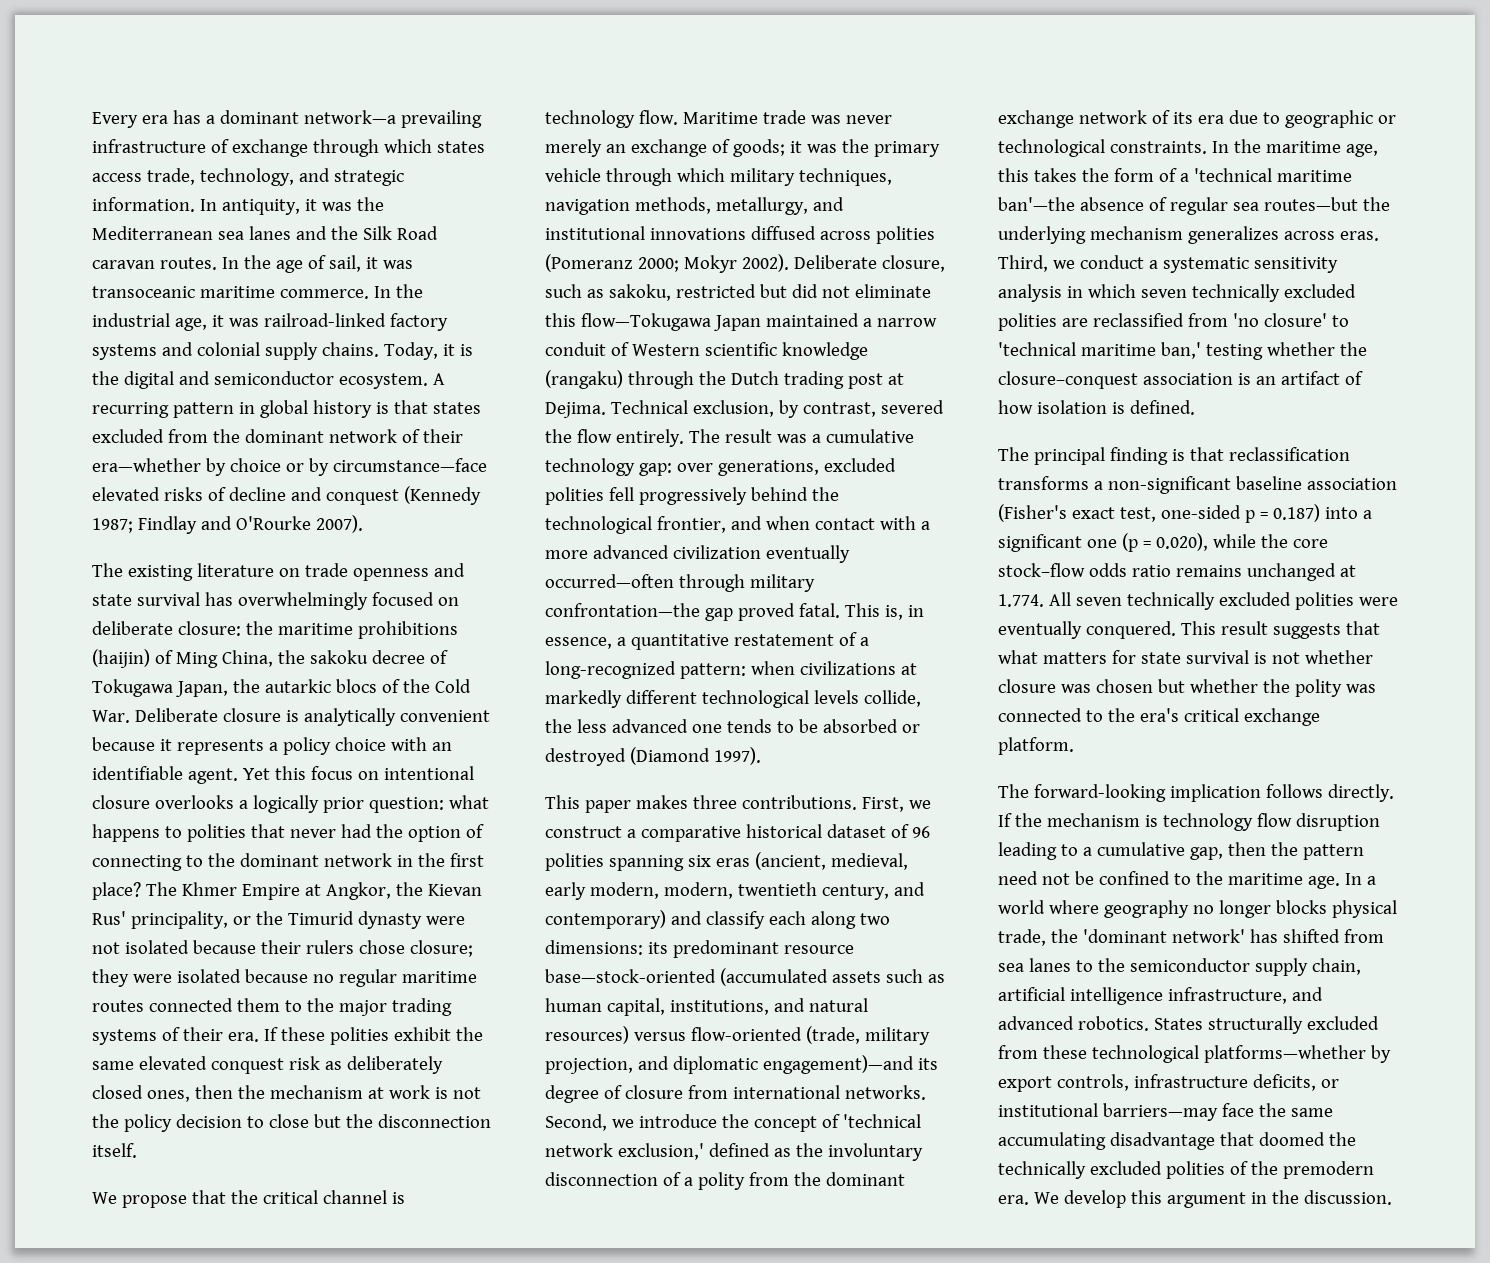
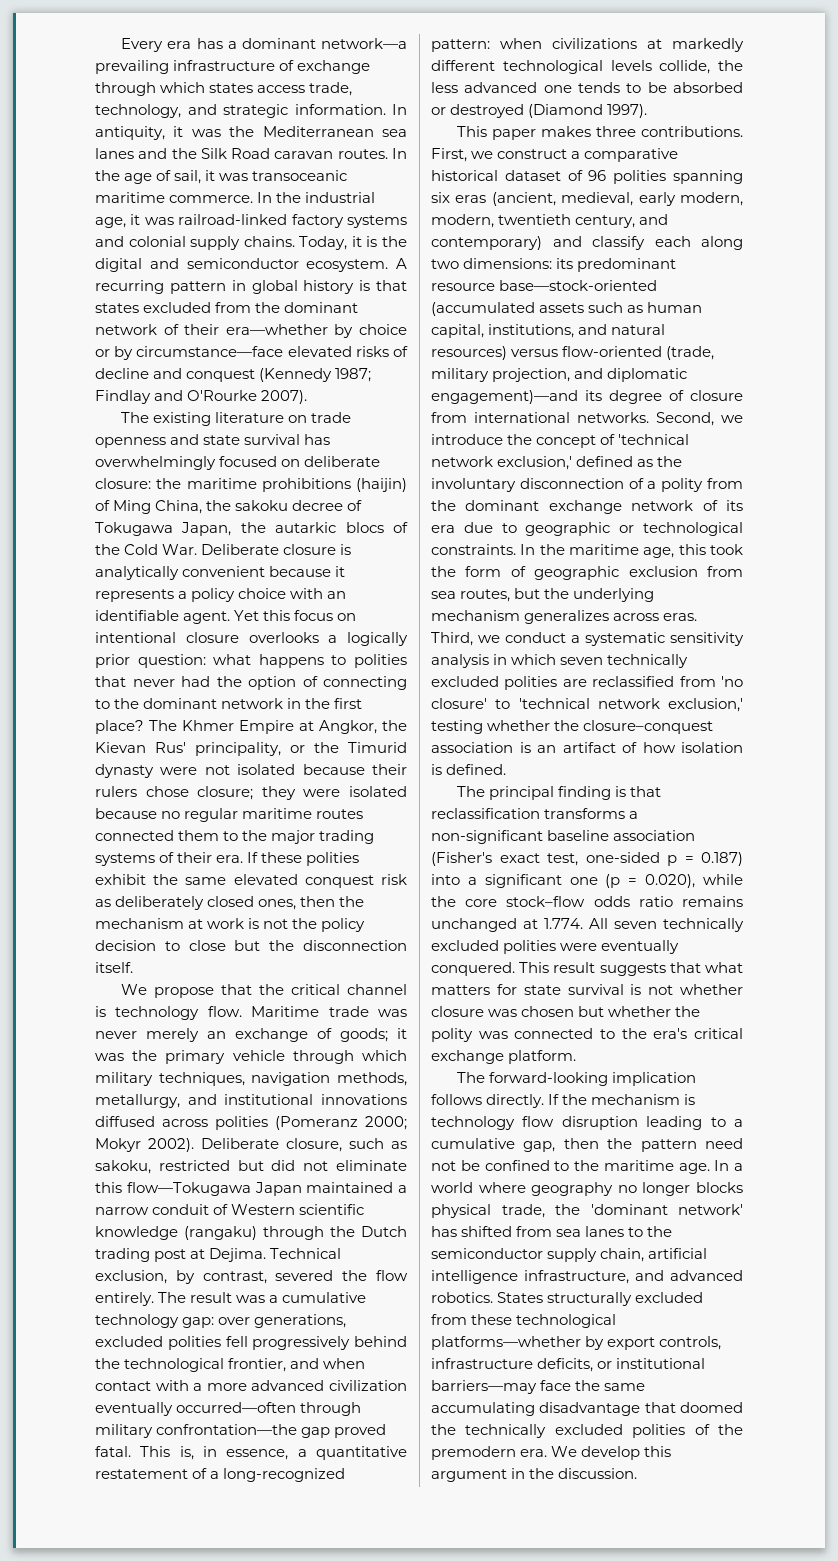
[1033,168,1077,182] takes -> [710,544,743,555] took
[1179,168,1352,182] [998,197,1358,215] a 'technical maritime ban'—the absence of regular sea routes—but -> [534,566,743,580] [431,588,541,602] geographic exclusion from sea routes, but
[1080,342,1201,359] maritime ban,' -> [597,698,743,712] network exclusion,'

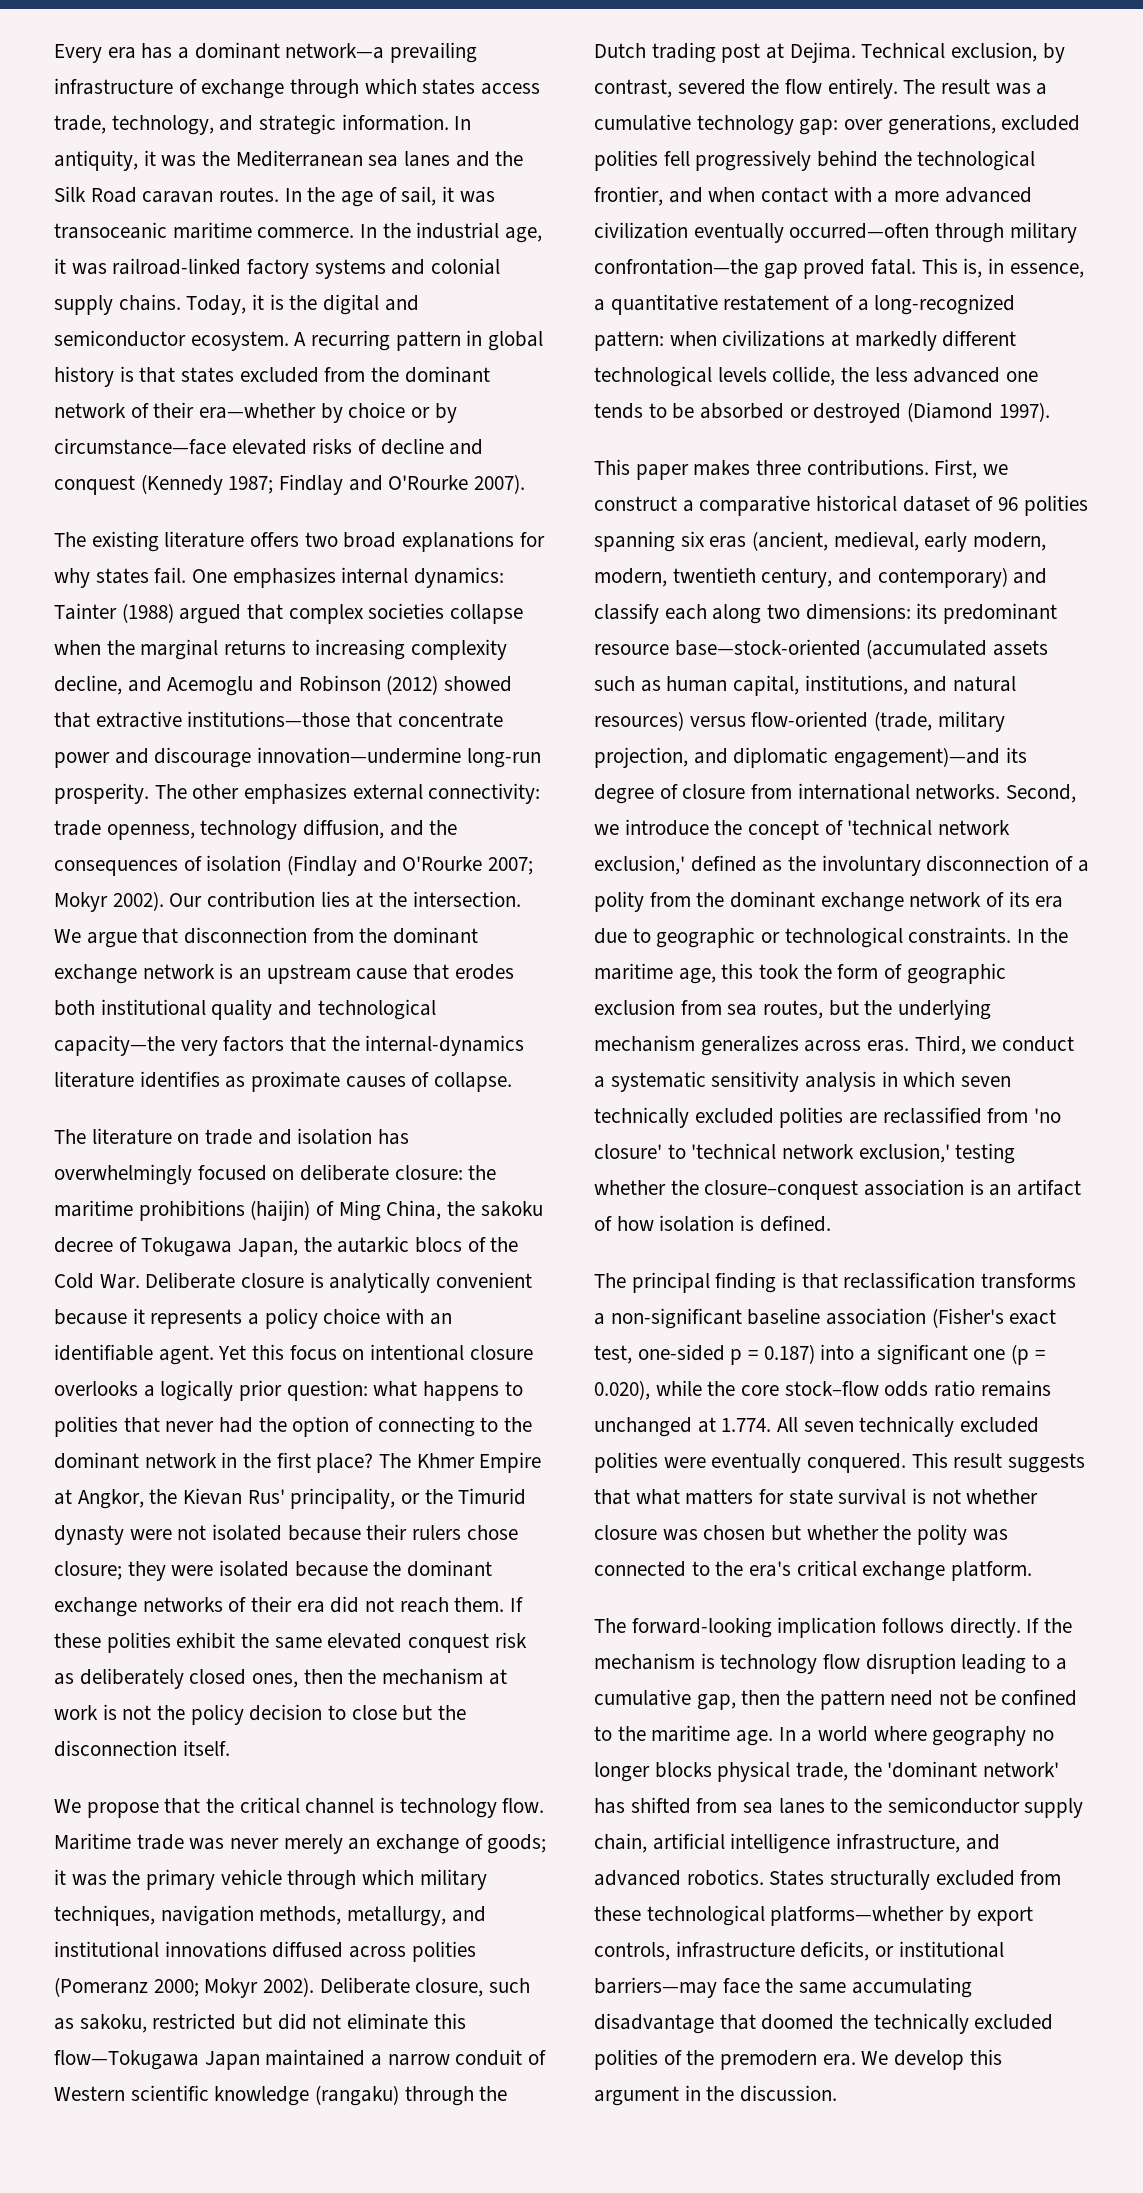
[288,412,352,423] [95,434,301,448] on trade openness and state survival -> [250,531,545,552] [54,567,505,588] [54,603,524,624] [54,639,508,660] [54,675,513,696] [54,711,503,728] [54,747,541,768] [54,783,541,804] [54,819,458,840] [54,855,534,876] [54,891,521,912] [54,927,479,948] [54,963,514,984] [54,999,436,1020] [54,1035,525,1056] [54,1071,513,1092] [54,1128,373,1145] offers two broad explanations for why states fail. One emphasizes internal dynamics: Tainter (1988) argued that complex societies collapse when the marginal returns to increasing complexity decline, and Acemoglu and Robinson (2012) showed that extractive institutions—those that concentrate power and discourage innovation—undermine long-run prosperity. The other emphasizes external connectivity: trade openness, technology diffusion, and the consequences of isolation (Findlay and O'Rourke 2007; Mokyr 2002). Our contribution lies at the intersection. We argue that disconnection from the dominant exchange network is an upstream cause that erodes both institutional quality and technological capacity—the very factors that the internal-dynamics literature identifies as proximate causes of collapse. // The literature on trade and isolation
[161,808,364,822] [95,830,375,844] [95,852,244,866] no regular maritime routes connected them to the major trading systems of their era. -> [373,1560,493,1577] [54,1596,505,1617] the dominant exchange networks of their era did not reach them.

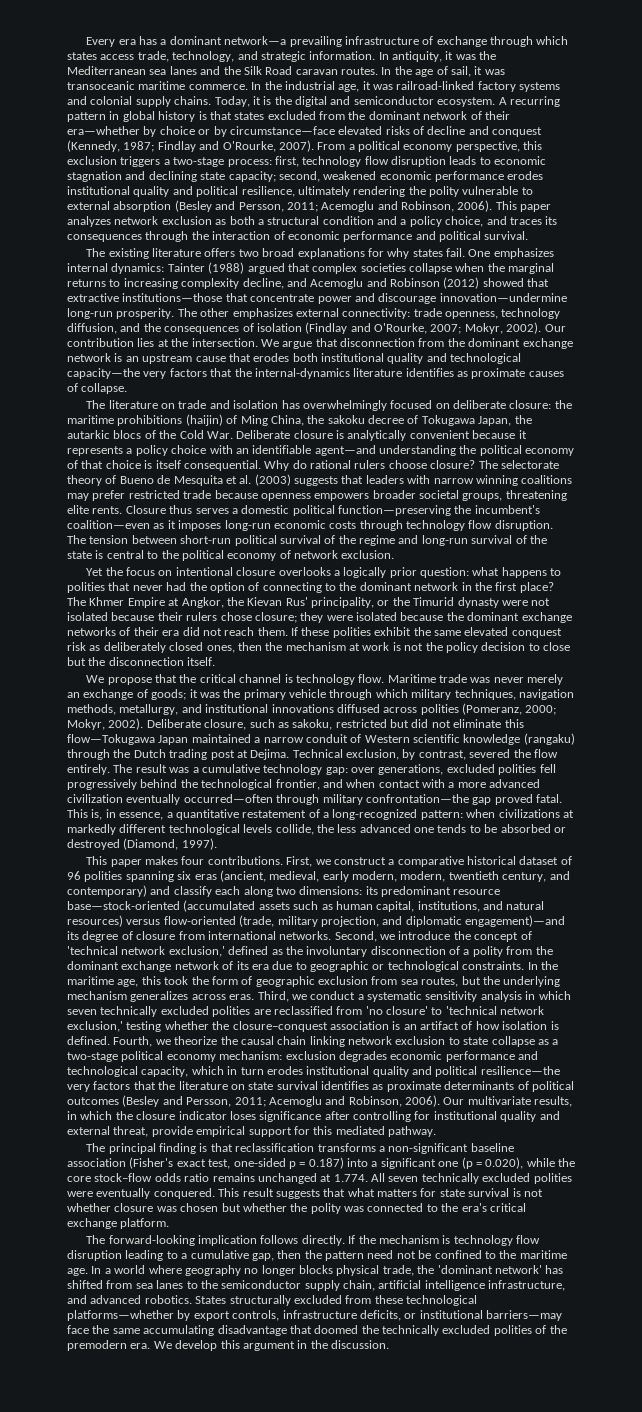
[140,474,223,495] (Kennedy -> [67,140,120,152] (Kennedy,
[388,475,469,490] O'Rourke -> [222,141,276,152] O'Rourke,
(526, 484) none -> [317,141,543,152] [67,156,547,167] [67,171,544,182] [67,186,533,197] [67,200,552,212] [67,216,558,227] [67,231,529,242] From a political economy perspective, this exclusion triggers a two-stage process: first, technology flow disruption leads to economic stagnation and declining state capacity; second, weakened economic performance erodes institutional quality and political resilience, ultimately rendering the polity vulnerable to external absorption (Besley and Persson, 2011; Acemoglu and Robinson, 2006). This paper analyzes network exclusion as both a structural condition and a policy choice, and traces its consequences through the interaction of economic performance and political survival.
[402,856,534,875] [54,892,108,912] O'Rourke 2007; Mokyr -> [374,323,503,334] O'Rourke, 2007; Mokyr,
[158,1344,285,1365] agent. Yet this -> [314,445,575,456] [67,460,559,471] [67,474,573,486] [67,490,567,501] [67,505,540,516] [67,520,553,531] [67,535,547,546] [67,550,395,561] [86,567,123,576] agent—and understanding the political economy of that choice is itself consequential. Why do rational rulers choose closure? The selectorate theory of Bueno de Mesquita et al. (2003) suggests that leaders with narrow winning coalitions may prefer restricted trade because openness empowers broader societal groups, threatening elite rents. Closure thus serves a domestic political function—preserving the incumbent's coalition—even as it imposes long-run economic costs through technology flow disruption. The tension between short-run political survival of the regime and long-run survival of the state is central to the political economy of network exclusion. // Yet the
[54,1977,259,1998] (Pomeranz 2000; Mokyr -> [462,703,557,715] [67,719,105,730] (Pomeranz, 2000; Mokyr,
[907,402,994,422] (Diamond -> [123,838,179,850] (Diamond,
[756,460,802,475] three -> [181,856,205,865] four
(831, 1223) none -> [113,1036,559,1047] [67,1051,538,1062] [67,1066,560,1077] [67,1081,574,1092] [67,1095,573,1107] [67,1111,560,1122] [67,1126,436,1137] Fourth, we theorize the causal chain linking network exclusion to state collapse as a two-stage political economy mechanism: exclusion degrades economic performance and technological capacity, which in turn erodes institutional quality and political resilience—the very factors that the literature on state survival identifies as proximate determinants of political outcomes (Besley and Persson, 2011; Acemoglu and Robinson, 2006). Our multivariate results, in which the closure indicator loses significance after controlling for institutional quality and external threat, provide empirical support for this mediated pathway.

